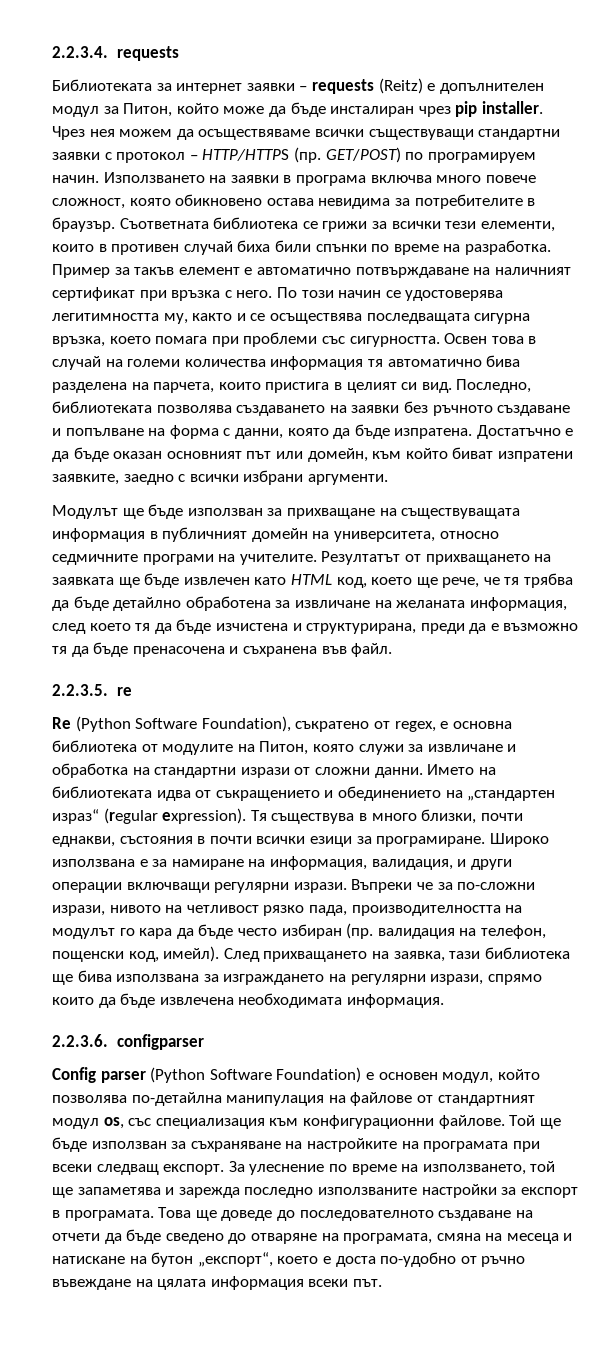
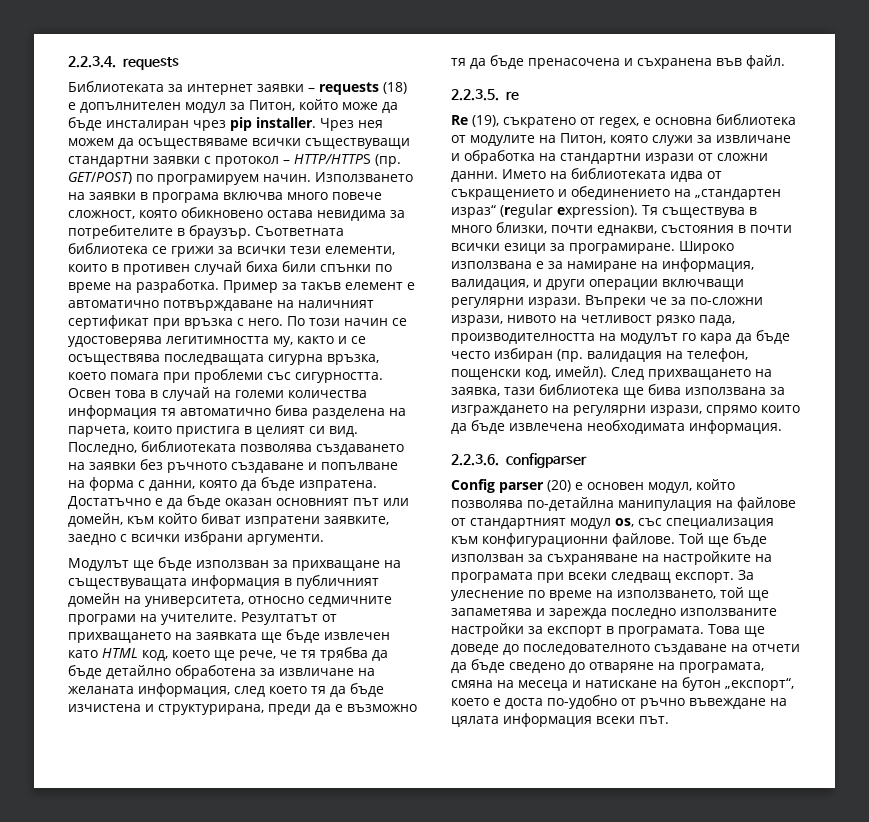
[378,78,423,94] (Reitz) -> [383,82,407,94] (18)
[75,716,291,732] (Python Software Foundation), -> [472,115,499,127] (19),
[150,1067,362,1083] (Python Software Foundation) -> [547,480,571,492] (20)

